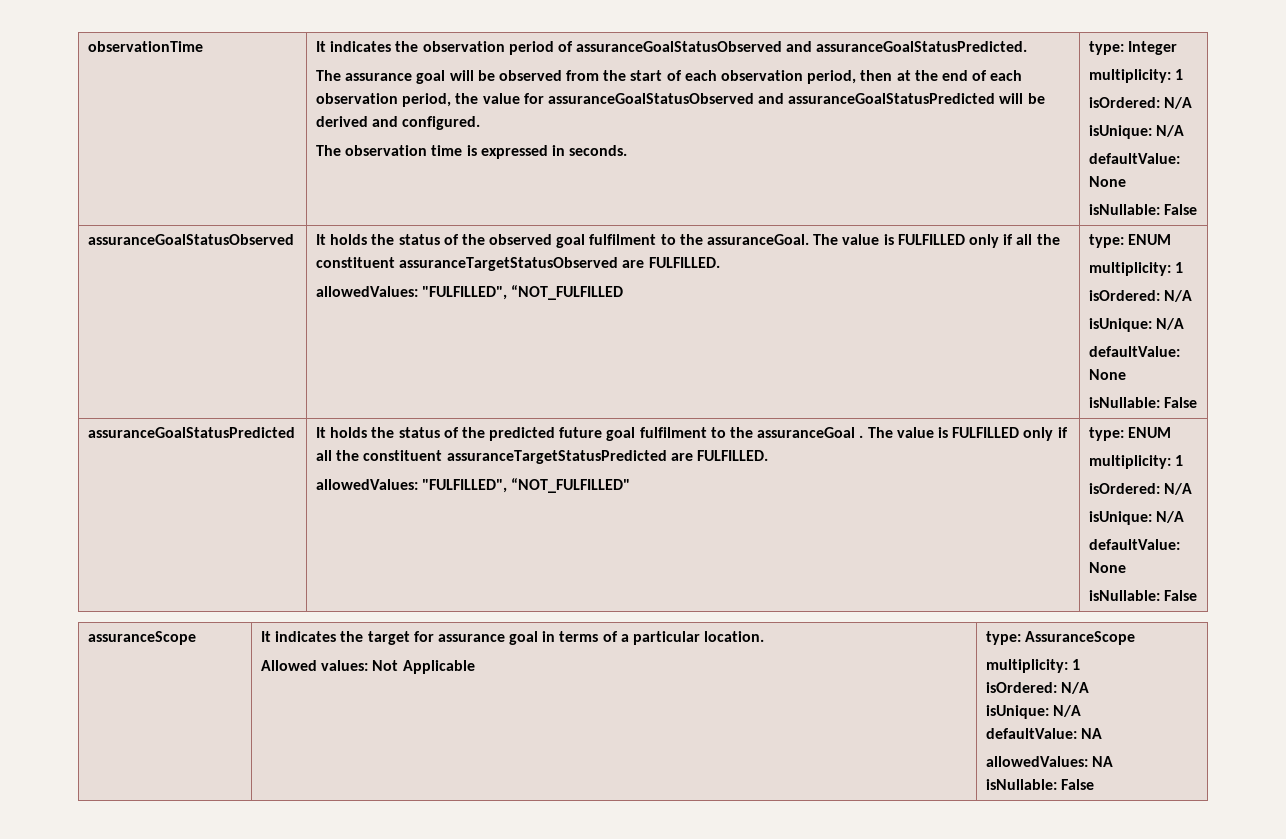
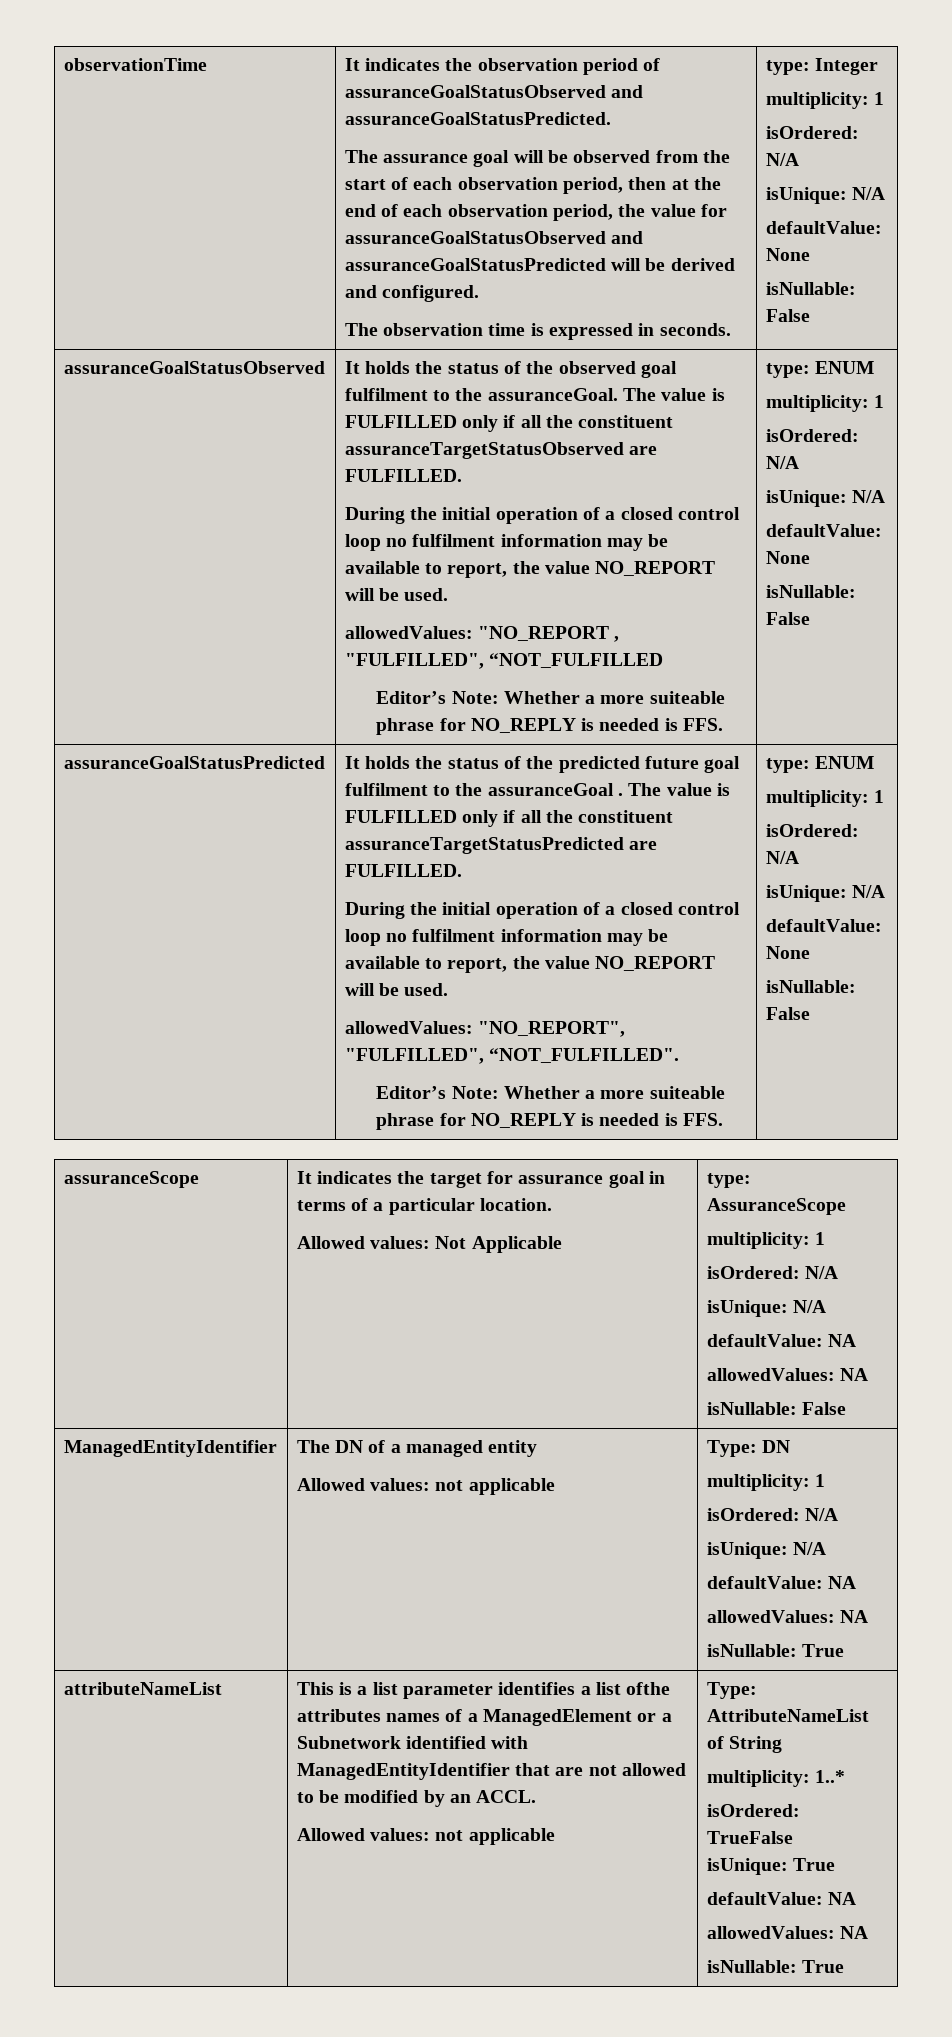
[316,286,419,297] // allowedValues: -> [344,507,740,524] [344,534,669,551] [344,561,716,578] [344,588,449,601] [344,626,620,642] // During the initial operation of a closed control loop no fulfilment information may be available to report, the value NO_REPORT will be used. // allowedValues: "NO_REPORT ,
(624, 292) none -> [376,691,725,704] [376,718,723,735] // Editor’s Note: Whether a more suiteable phrase for NO_REPLY is needed is FFS.
[316,478,631,493] allowedValues: "FULFILLED", “NOT_FULFILLED" -> [344,902,740,919] [344,929,669,946] [344,956,716,973] [344,983,449,996] [344,1021,626,1037] [344,1048,680,1064] [376,1086,725,1099] [376,1113,723,1130] During the initial operation of a closed control loop no fulfilment information may be available to report, the value NO_REPORT will be used. // allowedValues: "NO_REPORT", "FULFILLED", “NOT_FULFILLED". // Editor’s Note: Whether a more suiteable phrase for NO_REPLY is needed is FFS.
(1095, 784) none -> [63,1440,277,1457] [296,1440,538,1457] [296,1478,555,1495] [706,1440,791,1457] [706,1474,826,1491] [706,1508,839,1521] [706,1542,827,1559] [706,1576,857,1589] [706,1610,869,1623] [706,1644,845,1657] [63,1682,222,1695] [296,1682,671,1699] [296,1709,672,1726] [296,1736,529,1749] [296,1763,686,1780] [296,1790,537,1807] [296,1828,555,1845] [706,1682,757,1699] [706,1709,869,1722] [706,1736,783,1753] [706,1770,846,1787] [706,1804,800,1817] [706,1831,793,1844] [706,1858,836,1875] [706,1892,857,1905] [706,1926,869,1939] [706,1960,845,1973] // ManagedEntityIdentifier | The DN of a managed entity // Allowed values: not applicable | Type: DN // multiplicity: 1 // isOrdered: N/A // isUnique: N/A // defaultValue: NA // allowedValues: NA // isNullable: True // attributeNameList | This is a list parameter identifies a list ofthe attributes names of a ManagedElement or a Subnetwork identified with ManagedEntityIdentifier that are not allowed to be modified by an ACCL. // Allowed values: not applicable | Type: AttributeNameList of String // multiplicity: 1..* // isOrdered: TrueFalse // isUnique: True // defaultValue: NA // allowedValues: NA // isNullable: True

